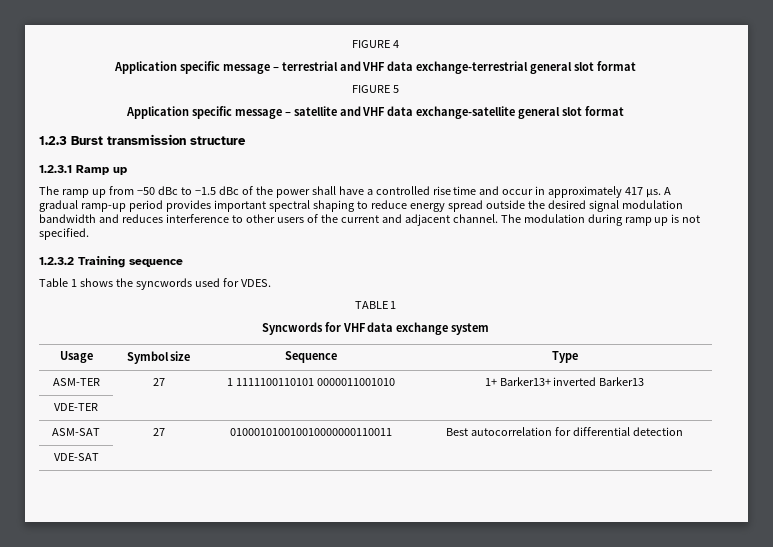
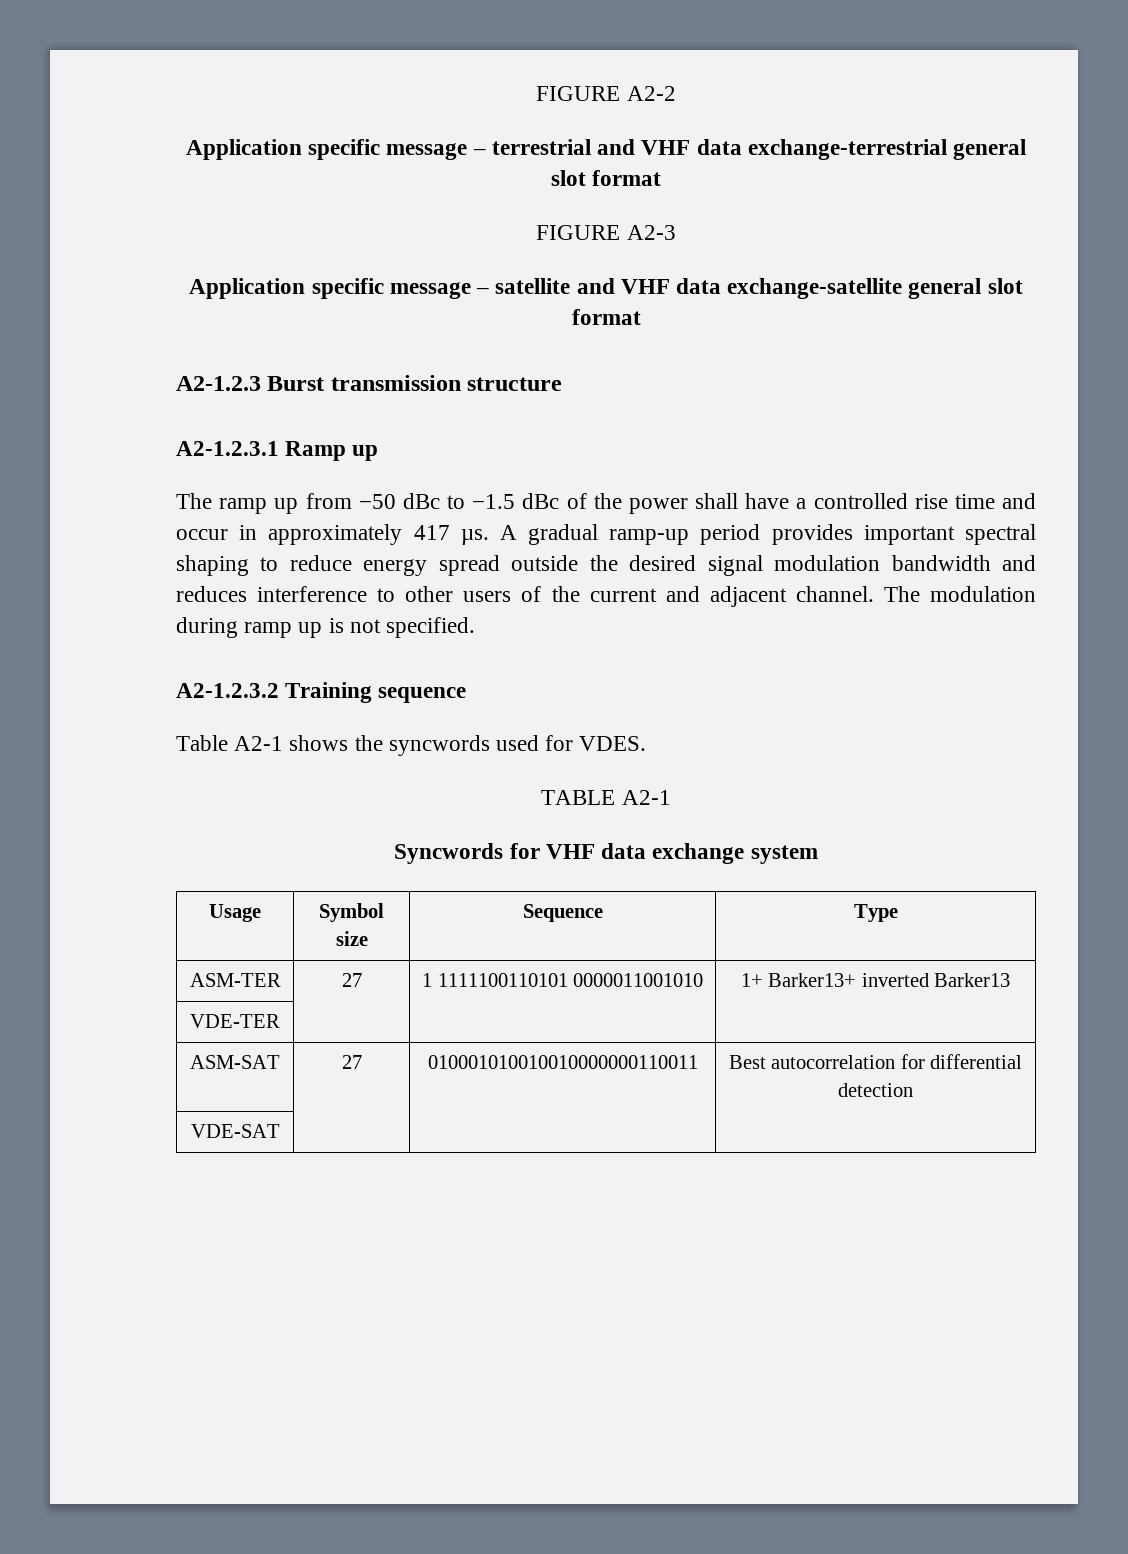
[352,40,399,48] FIGURE 4 -> [536,86,676,101] FIGURE A2-2
[392,85,399,93] 5 -> [626,225,676,240] A2-3
[39,136,67,145] 1.2.3 -> [176,376,261,391] A2-1.2.3
[39,165,72,173] 1.2.3.1 -> [176,441,279,456] A2-1.2.3.1
[39,257,74,265] 1.2.3.2 -> [176,683,279,698] A2-1.2.3.2
[70,279,77,287] 1 -> [234,736,284,751] A2-1
[390,301,397,309] 1 -> [621,790,671,805] A2-1

